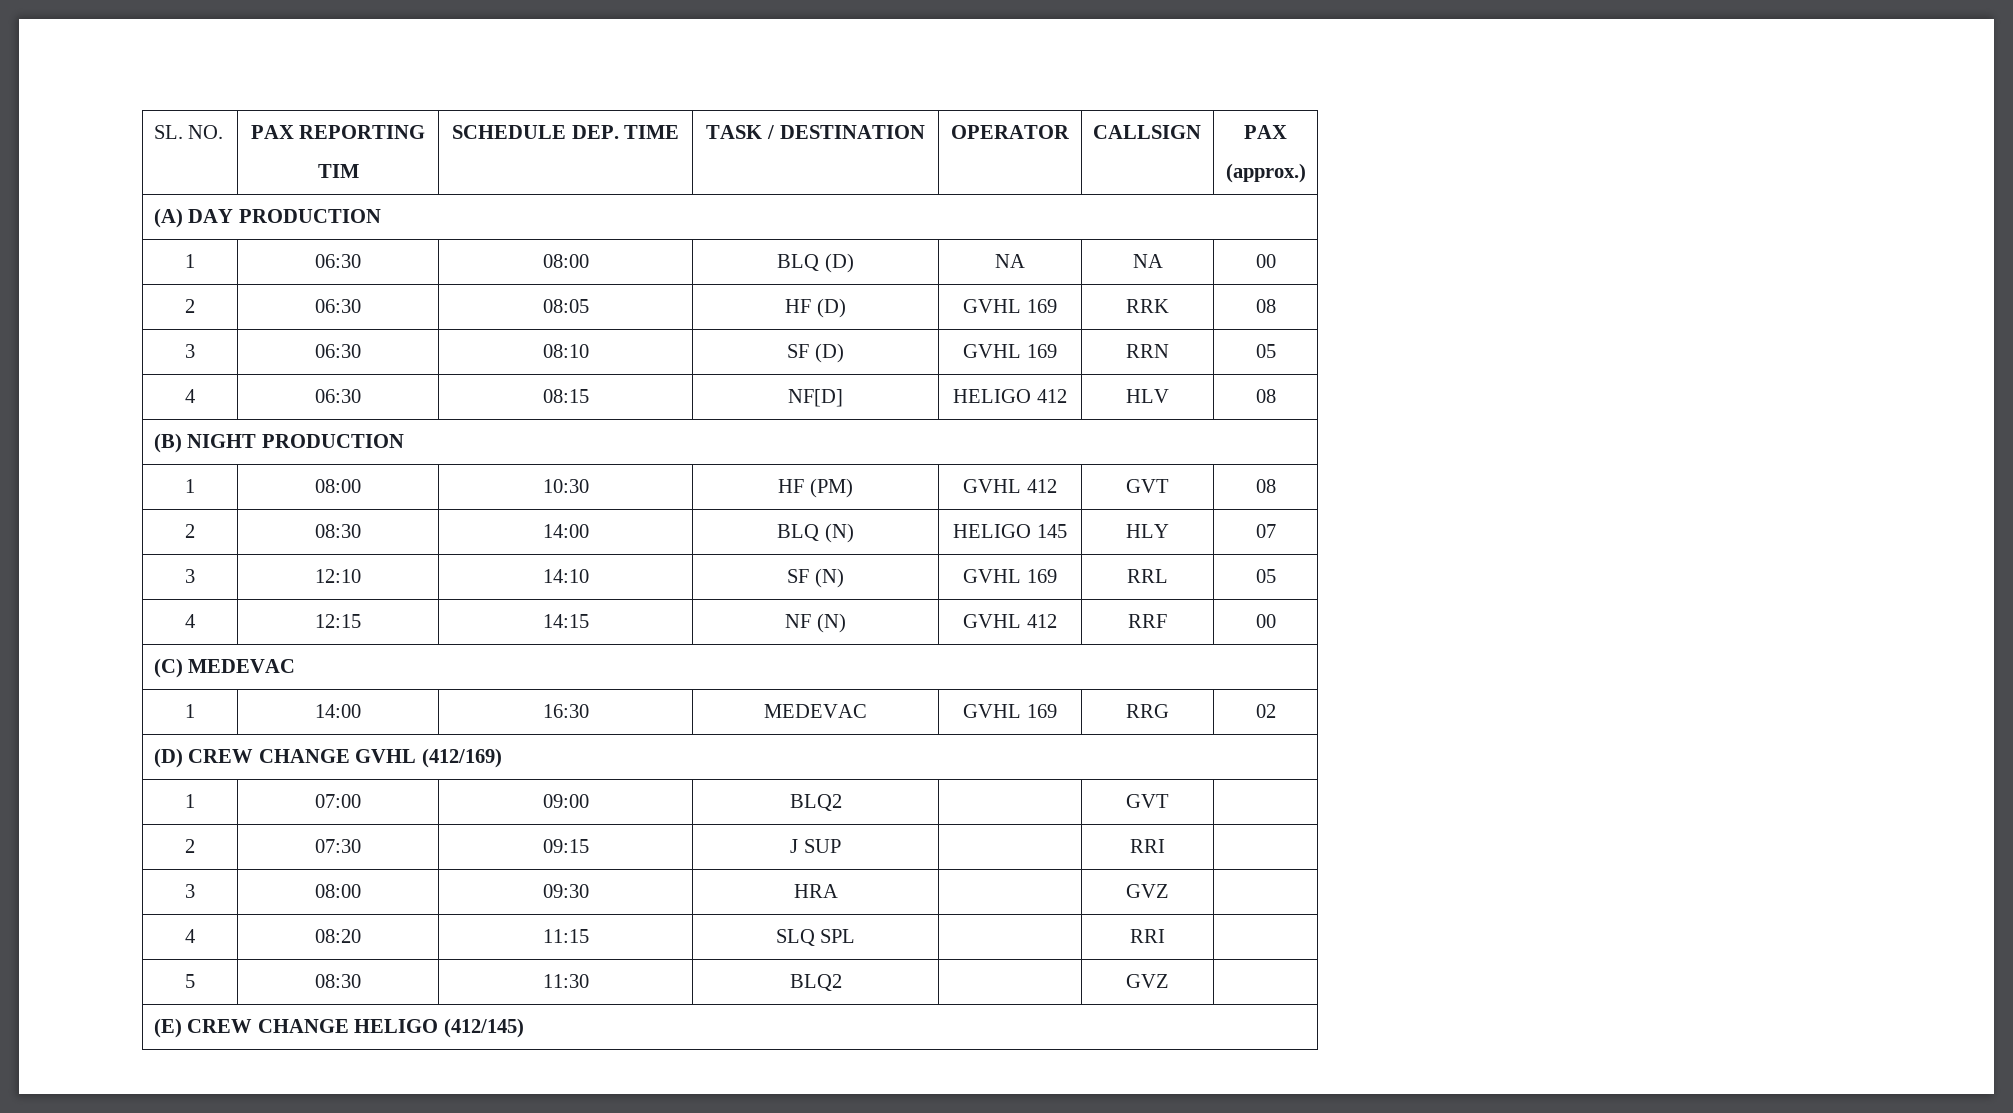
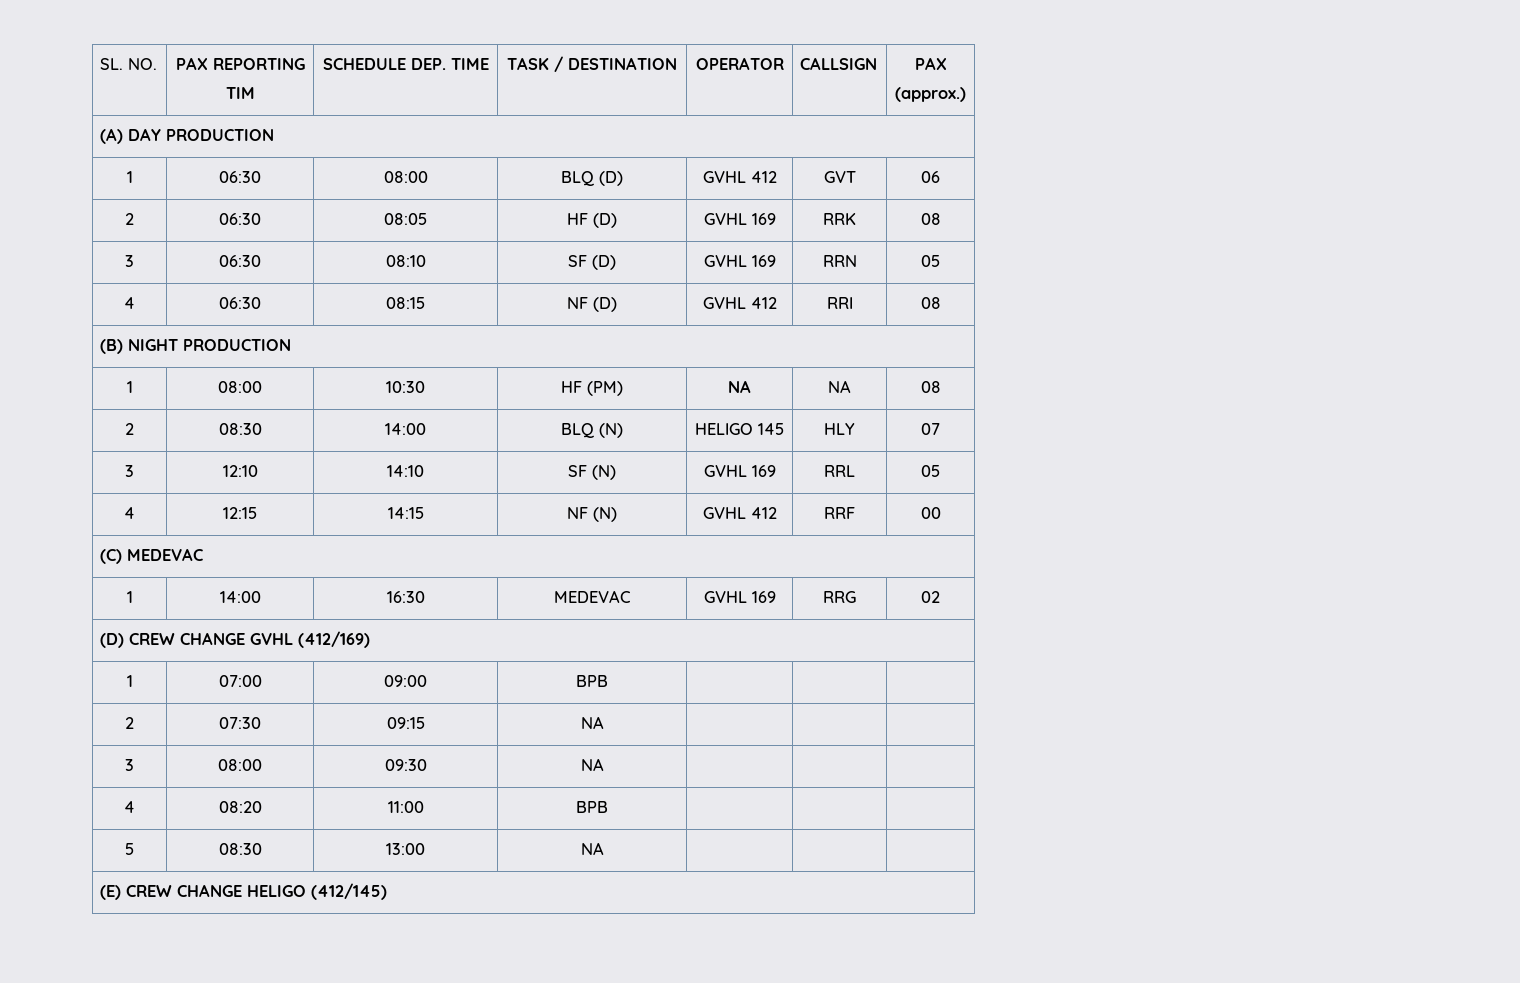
[995,254,1025,268] [1132,254,1163,268] [1255,254,1276,268] NA | NA | 00 -> [702,171,777,183] [823,171,856,183] [921,171,940,183] GVHL 412 | GVT | 06
[788,389,843,407] [953,389,1067,403] [1126,389,1169,403] NF[D] | HELIGO 412 | HLV -> [567,297,617,312] [702,297,777,309] [826,297,853,309] NF (D) | GVHL 412 | RRI
[963,479,1057,493] [1126,479,1169,493] GVHL 412 | GVT -> [728,380,751,393] [828,380,851,393] NA | NA
[789,794,842,811] [1126,794,1169,808] BLQ2 | | GVT -> [576,675,608,687] BPB | |
[790,839,841,853] [1130,839,1165,853] J SUP | | RRI -> [580,716,604,729] NA | |
[793,884,838,898] [1126,884,1169,898] HRA | | GVZ -> [580,758,604,771] NA | |
[542,929,589,943] [775,929,856,946] [1130,929,1165,943] 11:15 | SLQ SPL | | RRI -> [387,801,424,813] [576,801,608,813] 11:00 | BPB | |
[542,974,589,988] [789,974,842,991] [1126,974,1169,988] 11:30 | BLQ2 | | GVZ -> [386,843,425,855] [580,842,604,855] 13:00 | NA | |

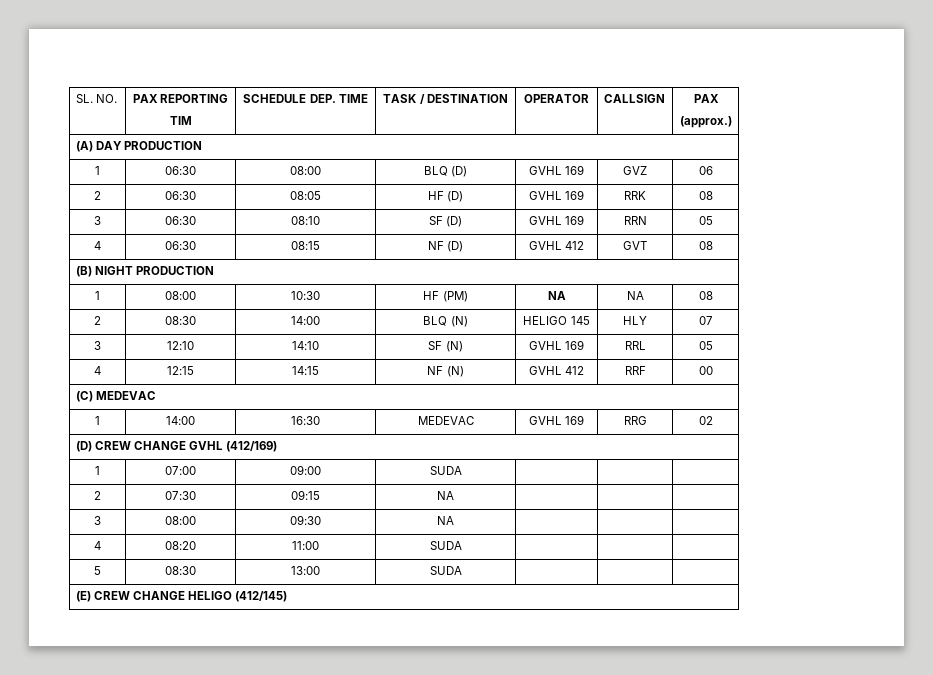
[750,171,777,183] [823,171,856,183] 412 | GVT -> [565,165,585,175] [623,166,647,175] 169 | GVZ
[826,297,853,309] RRI -> [623,241,647,250] GVT
[576,675,608,687] BPB -> [429,466,462,475] SUDA
[576,801,608,813] BPB -> [429,541,462,550] SUDA
[580,842,604,855] NA -> [429,566,462,575] SUDA

